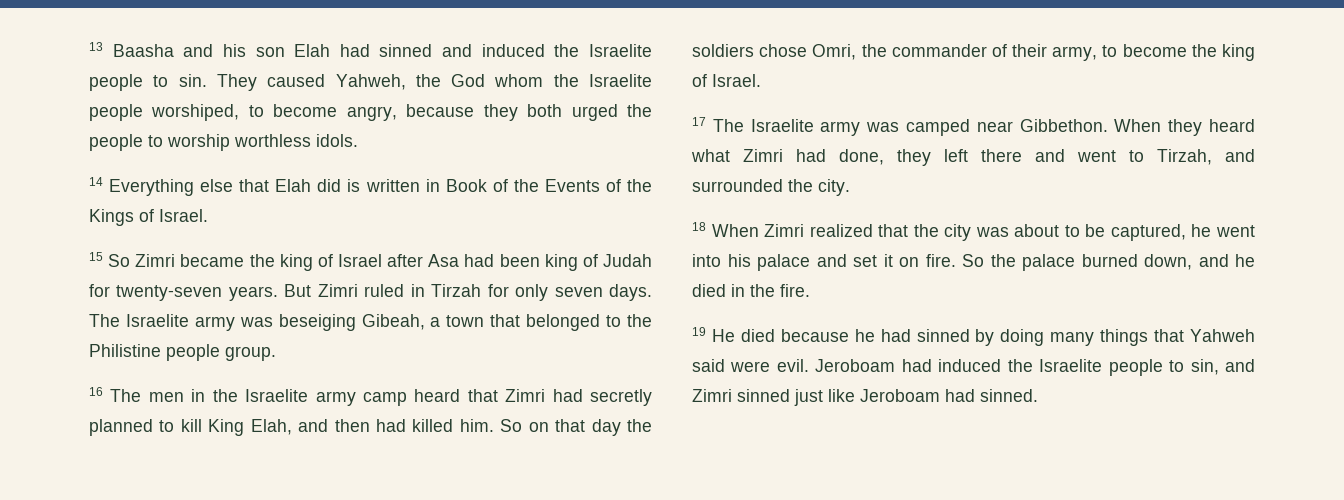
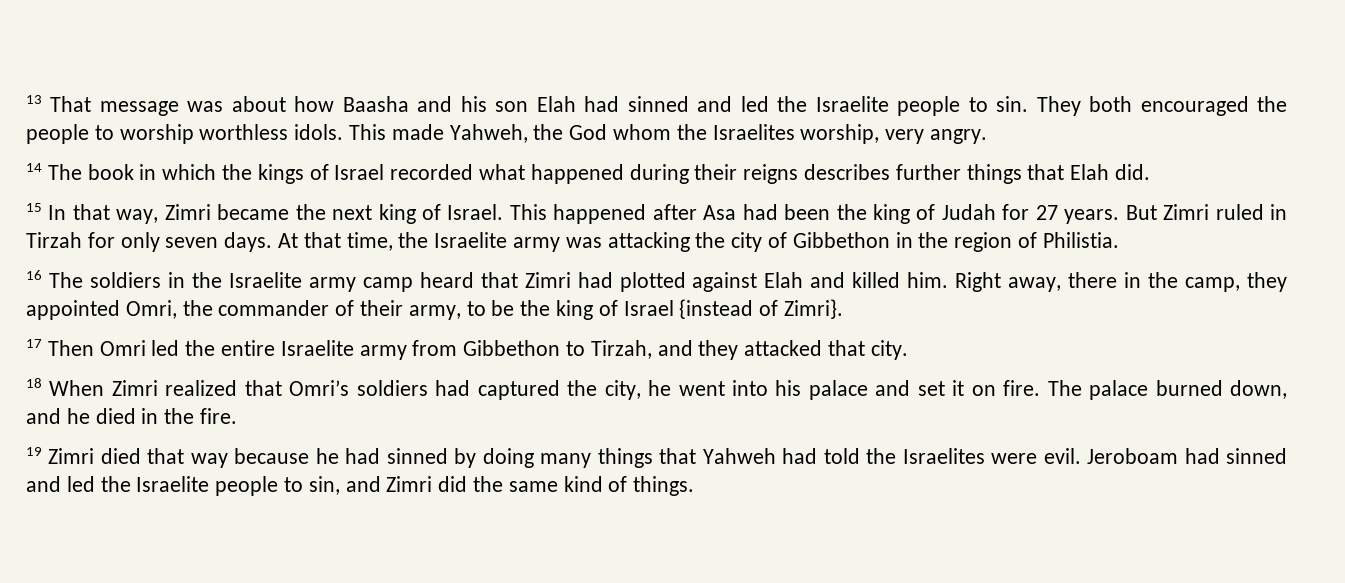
(103, 46) none -> [50,96,335,116] That message was about how
[481,44,545,57] induced -> [740,96,769,112] led
[267,74,652,90] [89,104,618,121] caused Yahweh, the God whom the Israelite people worshiped, to become angry, because they both urged -> [1089,96,1249,116] both encouraged
[89,177,652,196] [89,209,208,226] [89,252,131,267] // 14 Everything else that Elah did is written in Book of the Events of the Kings of Israel. // 15 So -> [349,124,988,144] [26,163,1151,184] [26,203,159,224] This made Yahweh, the God whom the Israelites worship, very angry. // 14 The book in which the kings of Israel recorded what happened during their reigns describes further things that Elah did. // 15 In that way,
[279,254,382,271] king of Israel -> [332,204,647,224] next king of Israel. This happened
(540, 260) none -> [836,204,867,220] the
[116,285,223,301] twenty-seven -> [1035,205,1058,220] 27
[89,314,653,331] [89,344,276,361] The Israelite army was beseiging Gibeah, a town that belonged to the Philistine people group. -> [278,232,1119,252] At that time, the Israelite army was attacking the city of Gibbethon in the region of Philistia.
[148,392,184,402] men -> [89,272,161,288] soldiers
[590,389,653,406] [89,419,653,436] [692,44,808,57] secretly planned to kill King Elah, and then had killed him. So on that day the soldiers chose -> [619,272,1287,292] [26,300,120,320] plotted against Elah and killed him. Right away, there in the camp, they appointed
[1122,44,1255,61] [692,74,761,87] [692,117,1255,136] [691,149,1255,166] [692,179,813,192] become the king of Israel. // 17 The Israelite army was camped near Gibbethon. When they heard what Zimri had done, they left there and went to Tirzah, and surrounded the -> [491,299,844,320] [26,339,866,360] be the king of Israel {instead of Zimri}. // 17 Then Omri led the entire Israelite army from Gibbethon to Tirzah, and they attacked that
[913,224,1186,241] the city was about to be captured, -> [289,380,641,400] Omri’s soldiers had captured the city,
[962,254,1016,267] So the -> [1047,380,1082,396] The
[711,329,775,342] He died -> [48,448,228,468] Zimri died that way
[692,359,725,372] said -> [782,448,985,464] had told the Israelites
[938,359,1002,372] induced -> [1226,448,1288,464] [26,476,95,492] sinned and led
[737,389,1038,406] sinned just like Jeroboam had sinned. -> [438,476,695,496] did the same kind of things.

